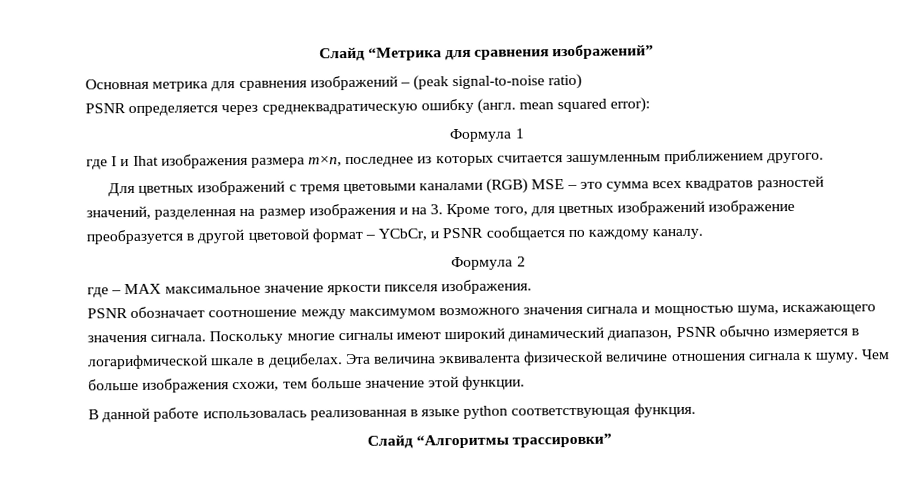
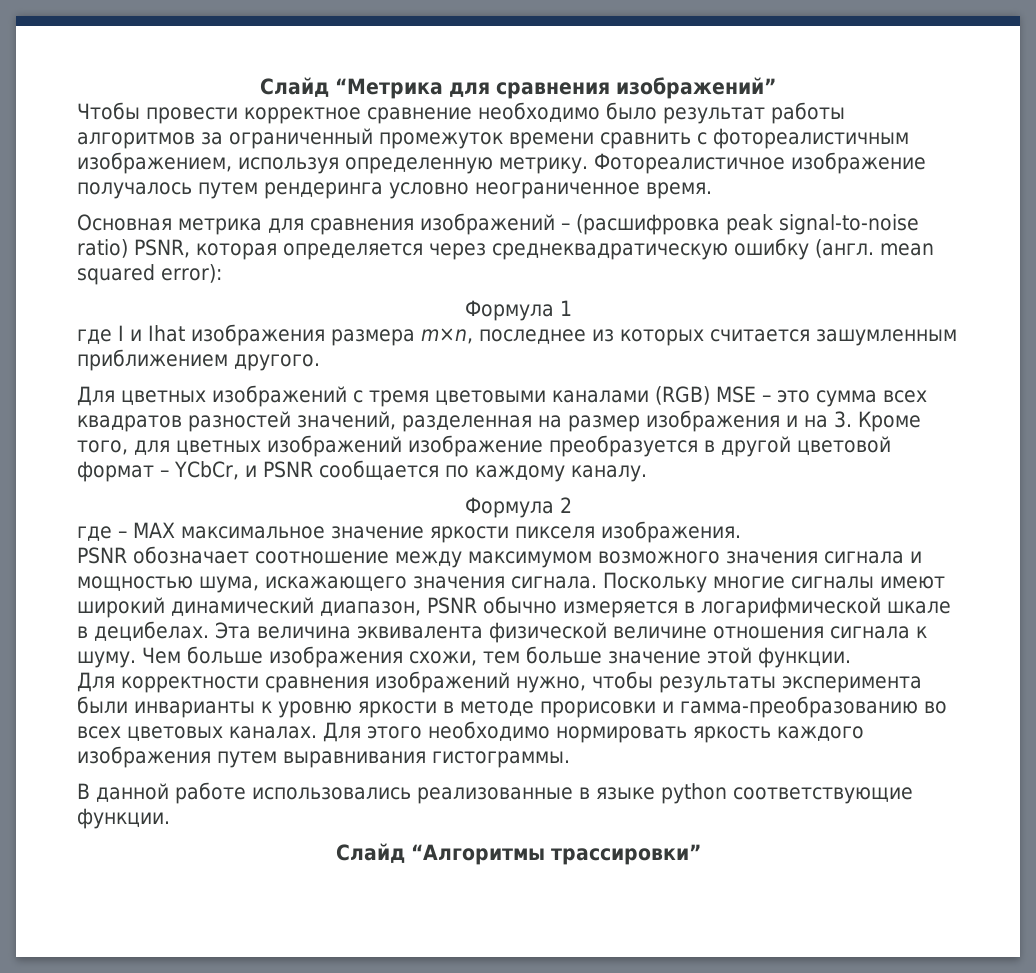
(655, 52) none -> [77,102,845,124] [77,128,909,149] [77,152,926,174] [77,182,712,199] // Чтобы провести корректное сравнение необходимо было результат работы алгоритмов за ограниченный промежуток времени сравнить с фотореалистичным изображением, используя определенную метрику. Фотореалистичное изображение получалось путем рендеринга условно неограниченное время.
[413,75,450,91] (peak -> [576,214,773,235] (расшифровка peak
[85,103,126,114] // PSNR -> [134,239,277,260] PSNR, которая
(526, 383) none -> [77,671,922,693] [77,696,947,718] [77,721,864,743] [77,746,570,768] // Для корректности сравнения изображений нужно, чтобы результаты эксперимента были инварианты к уровню яркости в методе прорисовки и гамма-преобразованию во всех цветовых каналах. Для этого необходимо нормировать яркость каждого изображения путем выравнивания гистограммы.
[202,409,407,421] использовалась реализованная -> [252,787,573,804] использовались реализованные
[511,402,696,419] соответствующая функция. -> [733,787,913,804] [77,808,170,829] соответствующие функции.

